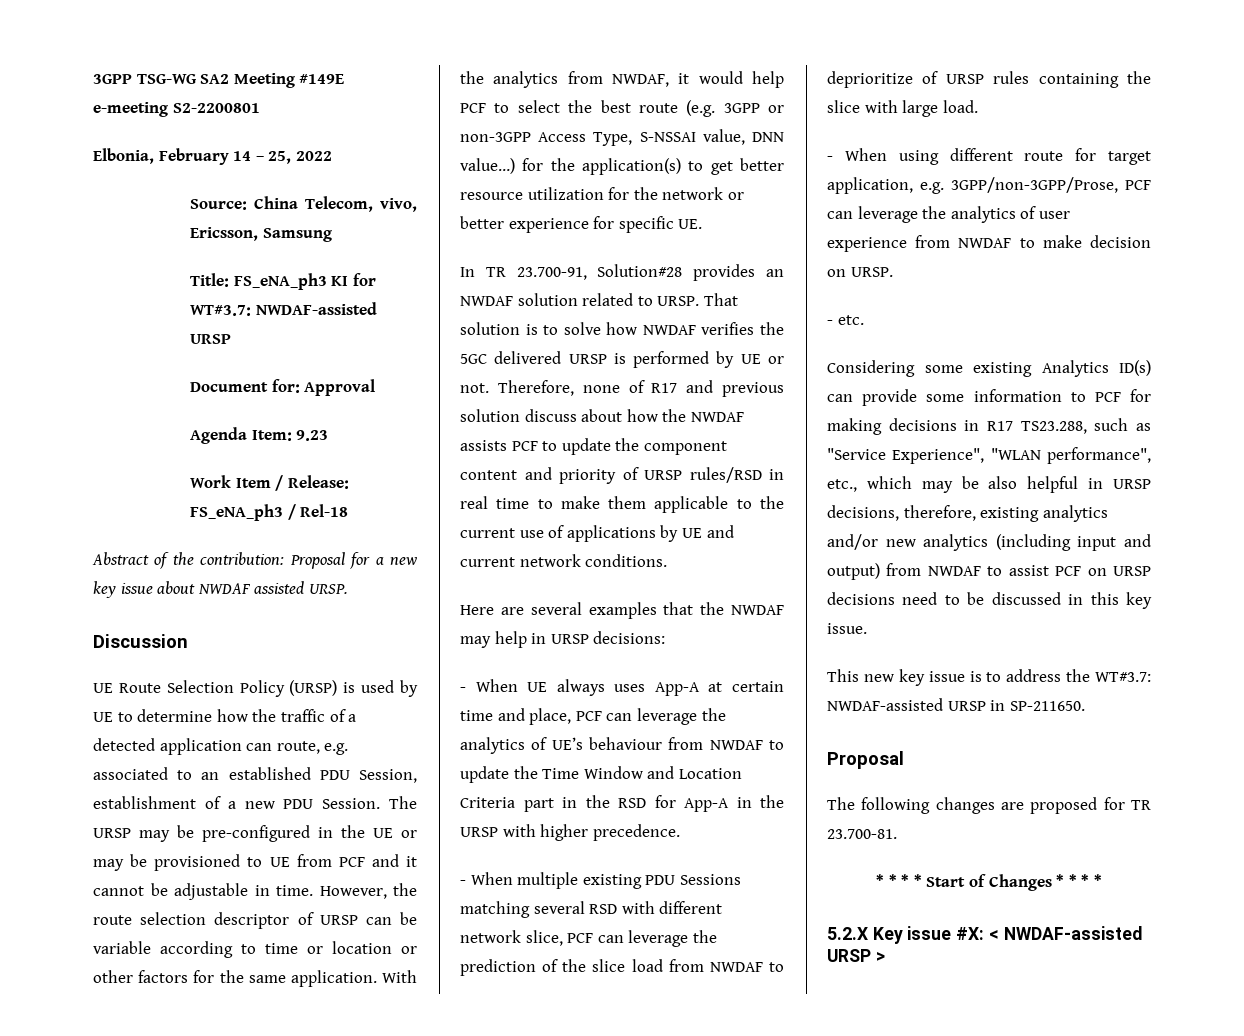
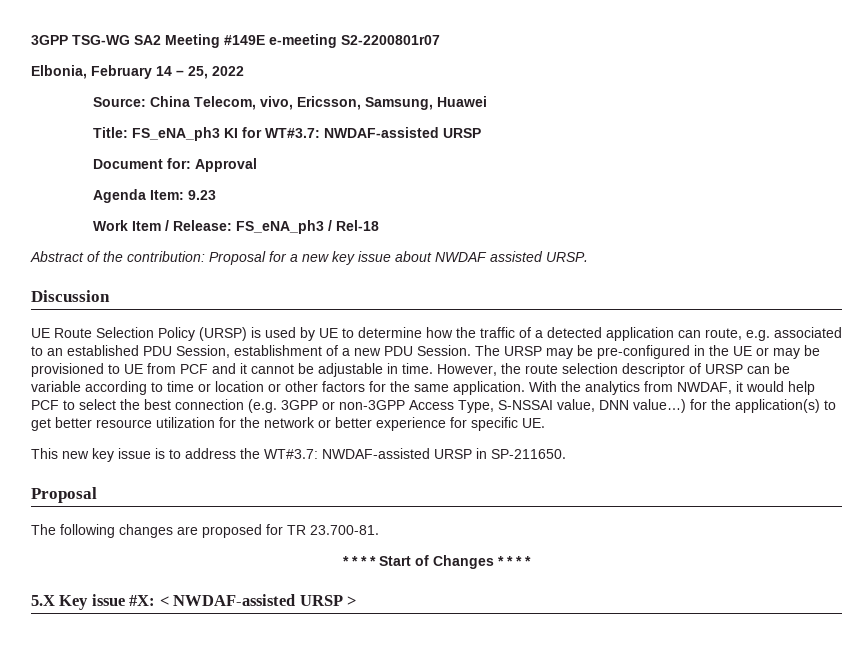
[172,103,260,113] S2-2200801 -> [341,35,440,45] S2-2200801r07
[262,228,332,242] Samsung -> [365,96,488,110] Samsung, Huawei
[638,103,678,113] route -> [175,399,244,410] connection
[460,264,784,281] [460,293,738,306] [460,322,784,335] [460,351,784,368] [460,380,784,397] [460,409,744,422] [460,438,727,455] [460,467,784,484] [460,496,784,513] [460,525,734,542] [460,554,668,567] [460,602,784,619] [460,631,666,648] [460,679,784,696] [460,708,726,725] [460,737,784,754] [460,766,742,783] [460,795,784,812] [460,824,680,841] [460,872,741,889] [460,901,723,918] [460,930,717,947] [460,959,784,976] [827,71,1151,88] [827,100,978,117] [827,148,1151,165] [827,177,1151,194] [827,206,1070,223] [827,235,1151,252] [827,267,893,277] [827,315,864,325] [827,360,1151,377] [827,389,1151,406] [827,418,1151,435] [827,447,1151,464] [827,476,1151,493] [827,505,1108,522] [827,534,1151,551] [827,563,1151,580] [827,592,1152,609] [827,623,867,634] // In TR 23.700-91, Solution#28 provides an NWDAF solution related to URSP. That solution is to solve how NWDAF verifies the 5GC delivered URSP is performed by UE or not. Therefore, none of R17 and previous solution discuss about how the NWDAF assists PCF to update the component content and priority of URSP rules/RSD in real time to make them applicable to the current use of applications by UE and current network conditions. // Here are several examples that the NWDAF may help in URSP decisions: // - When UE always uses App-A at certain time and place, PCF can leverage the analytics of UE’s behaviour from NWDAF to update the Time Window and Location Criteria part in the RSD for App-A in the URSP with higher precedence. // - When multiple existing PDU Sessions matching several RSD with different network slice, PCF can leverage the prediction of the slice load from NWDAF to deprioritize of URSP rules containing the slice with large load. // - When using different route for target application, e.g. 3GPP/non-3GPP/Prose, PCF can leverage the analytics of user experience from NWDAF to make decision on URSP. // - etc. // Considering some existing Analytics ID(s) can provide some information to PCF for making decisions in R17 TS23.288, such as "Service Experience", "WLAN performance", etc., which may be also helpful in URSP decisions, therefore, existing analytics and/or new analytics (including input and output) from NWDAF to assist PCF on URSP decisions need to be discussed in this key issue. -> (545, 423) none
[827,927,868,940] 5.2.X -> [31,595,55,606] 5.X

